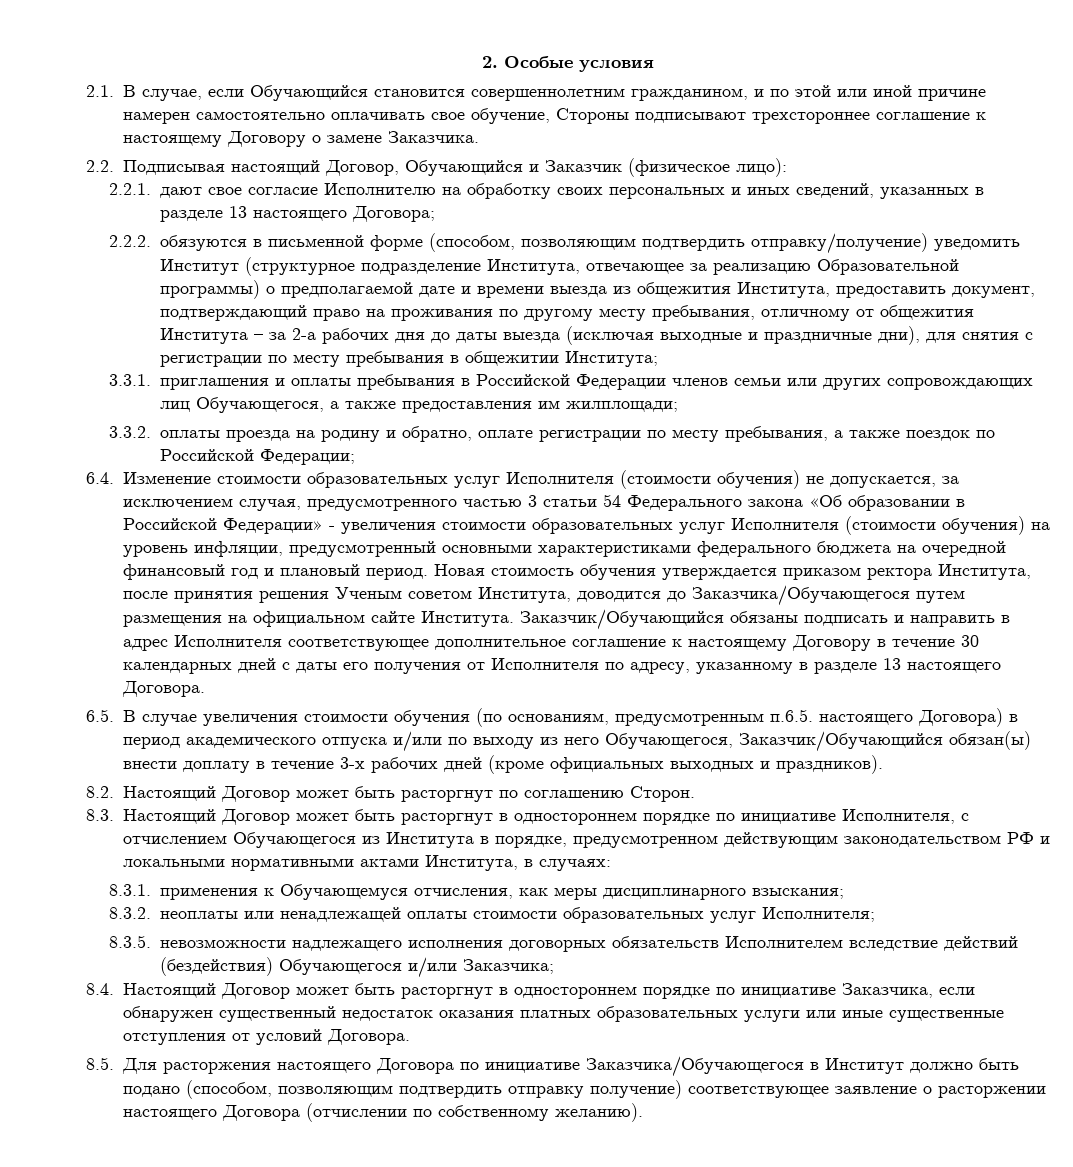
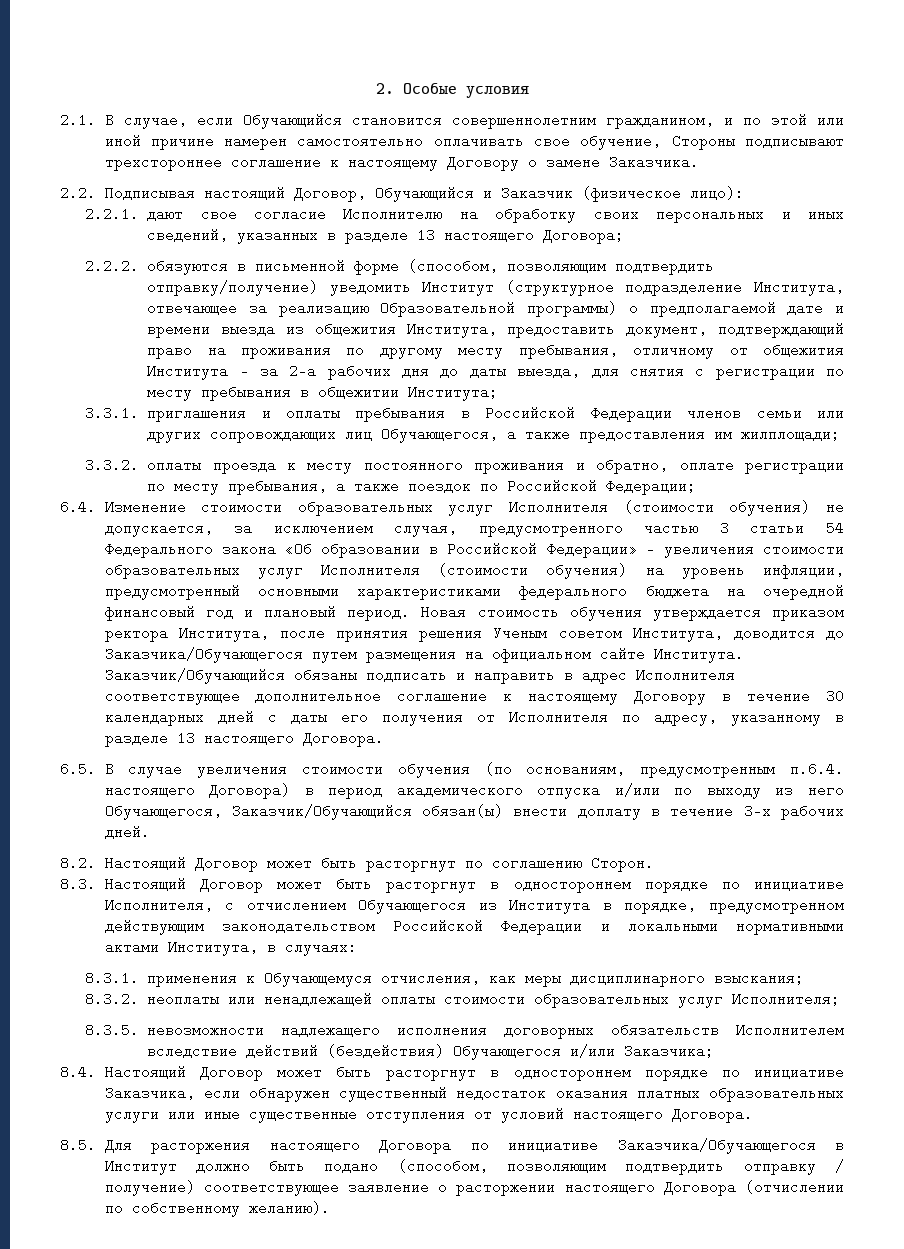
[503,326,921,345] выезда (исключая выходные и праздничные дни), -> [517,362,581,379] выезда,
[296,430,381,442] на родину -> [287,456,565,474] к месту постоянного проживания
[769,709,813,722] п.6.5. -> [790,760,844,777] п.6.4.
[443,755,883,774] дней (кроме официальных выходных и праздников). -> [104,823,150,840] дней.
[1006,832,1034,844] РФ -> [393,917,583,935] Российской Федерации
(322, 1037) none -> [572,1105,663,1122] настоящего
(584, 1092) none -> [835,1159,844,1173] /

